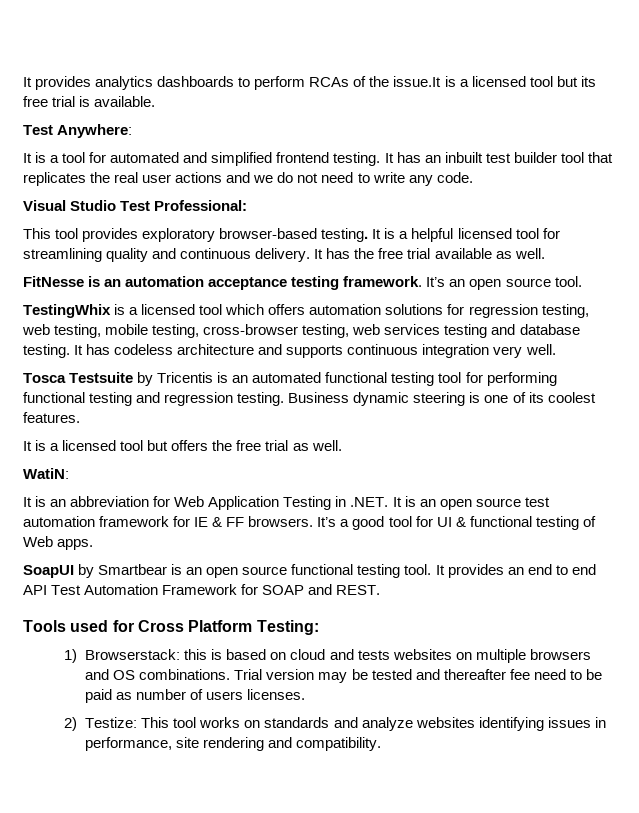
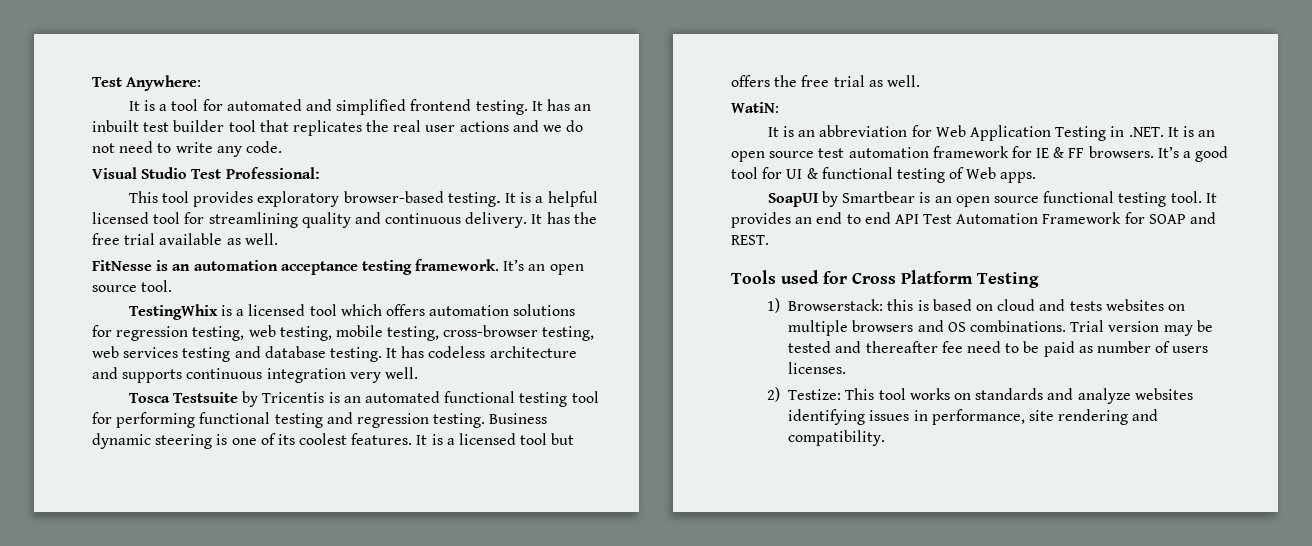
[23,76,596,90] [23,96,156,107] It provides analytics dashboards to perform RCAs of the issue.It is a licensed tool but its free trial is available. // -> (92, 82) none
(80, 417) // -> (413, 439) none
[256,620,319,635] Testing: -> [977,272,1039,288] Testing

